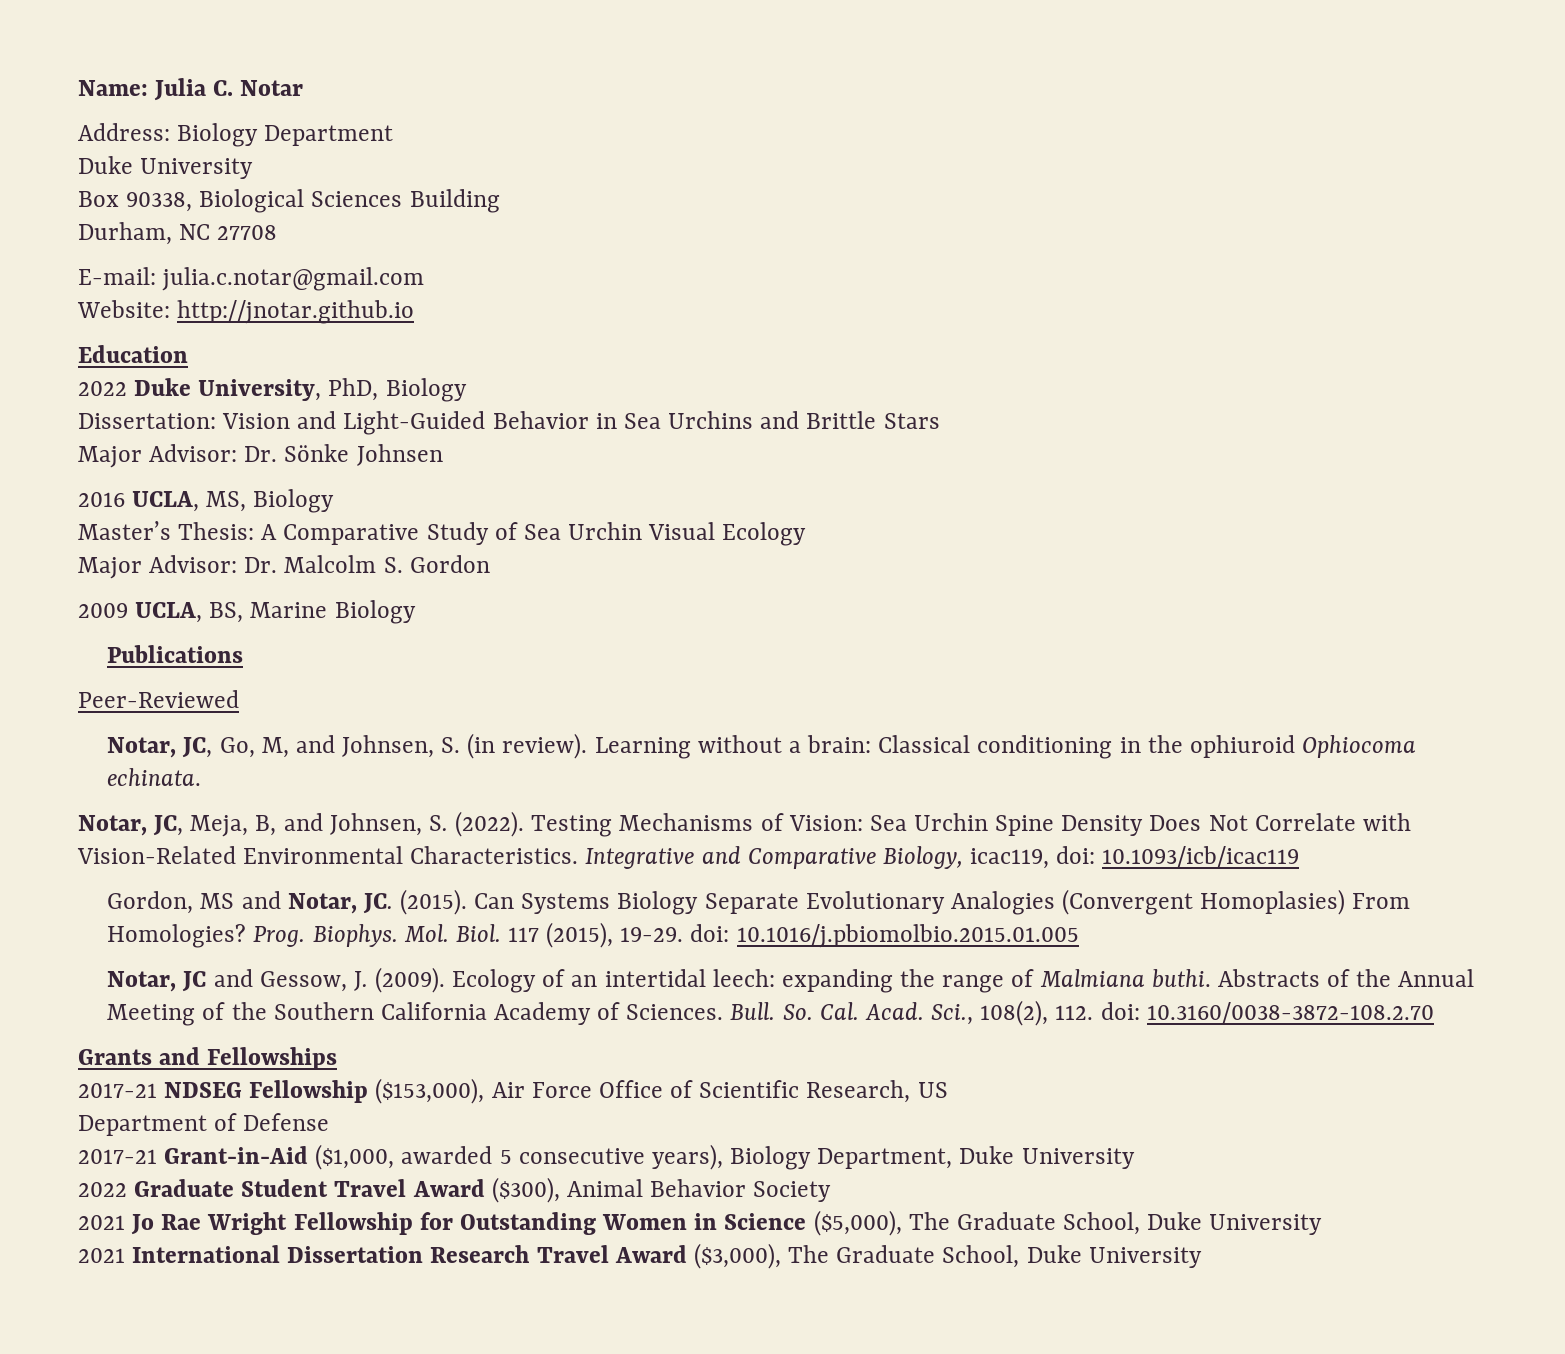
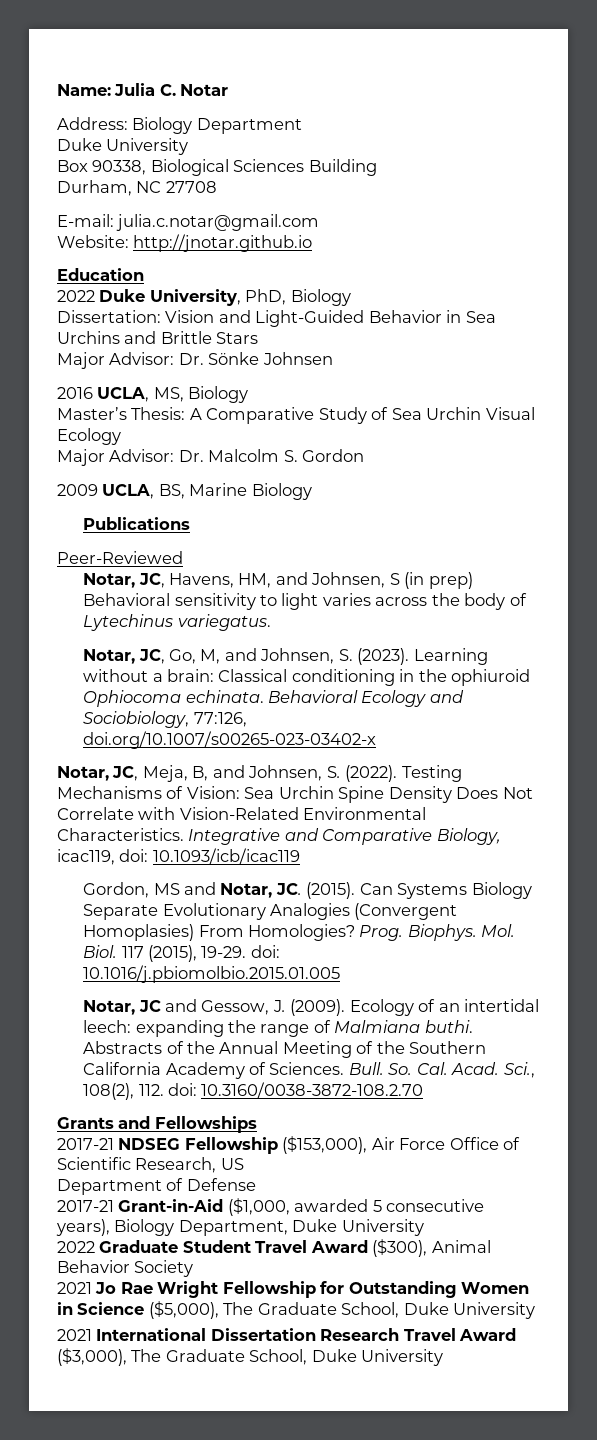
(239, 699) none -> [83,572,473,589] [83,593,527,610] [83,614,271,631] // Notar, JC, Havens, HM, and Johnsen, S (in prep) Behavioral sensitivity to light varies across the body of Lytechinus variegatus.
[467,733,588,759] (in review). -> [357,648,410,665] (2023).
(202, 777) none -> [267,690,464,707] [83,711,247,728] [83,731,377,749] Behavioral Ecology and Sociobiology, 77:126, doi.org/10.1007/s00265-023-03402-x

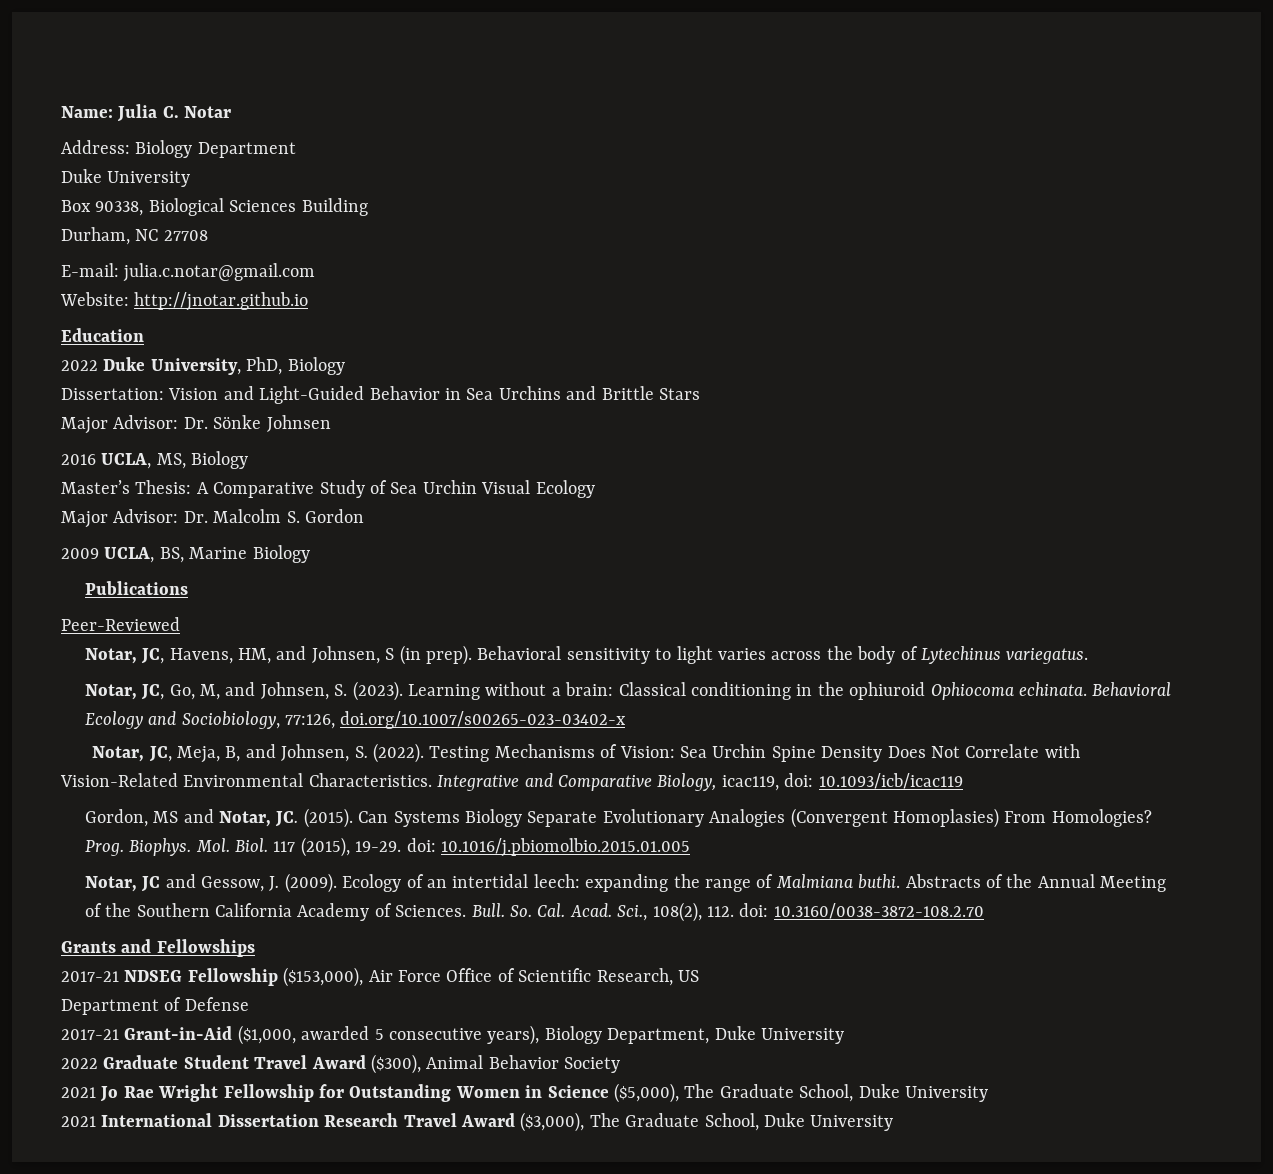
[428,572,473,589] prep) -> [425,645,472,665] prep).

